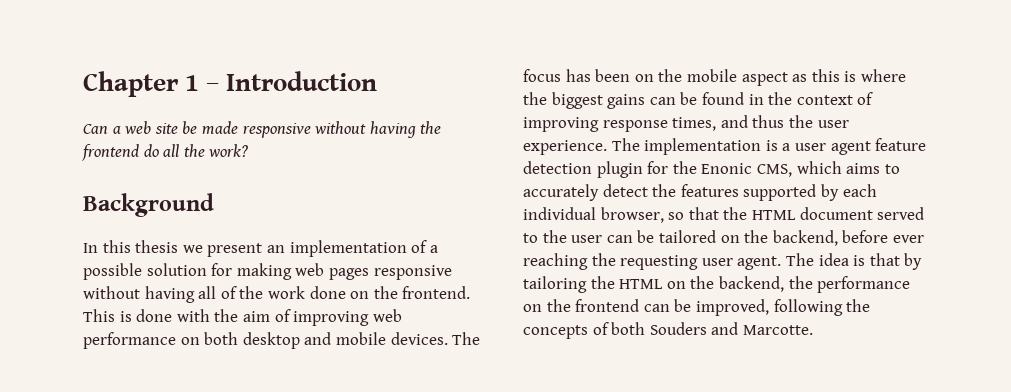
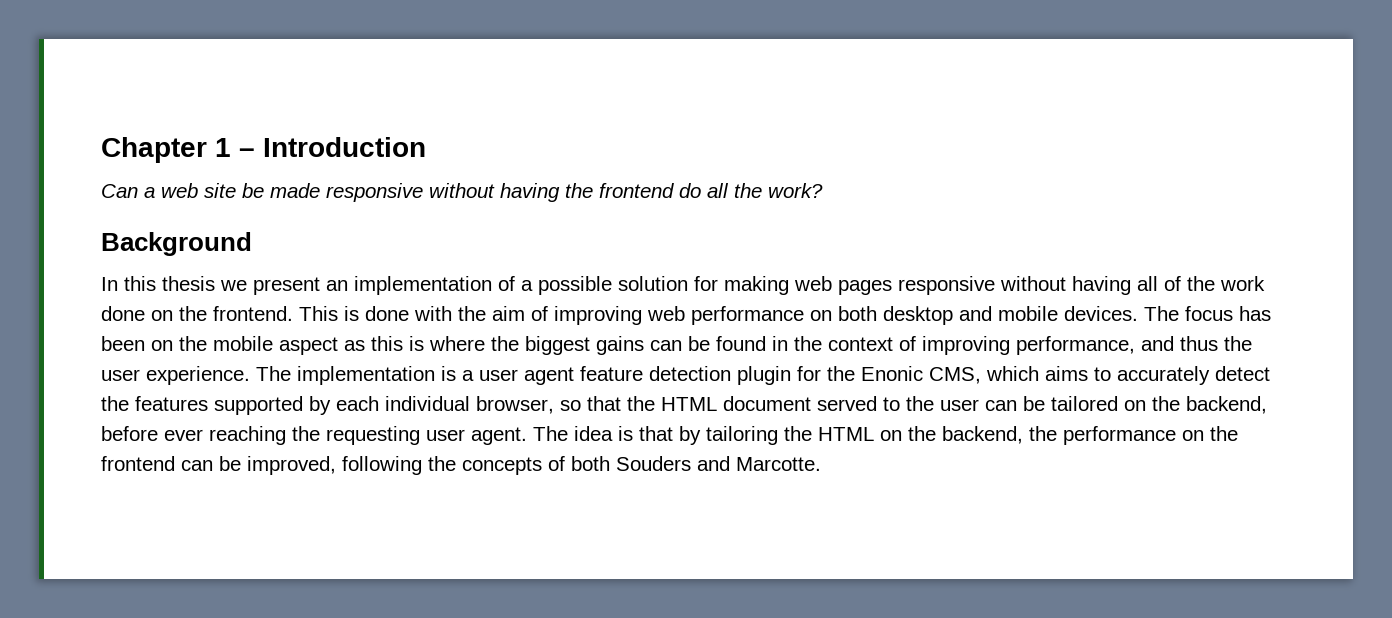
[602,117,717,132] response times, -> [1016,336,1135,355] performance,

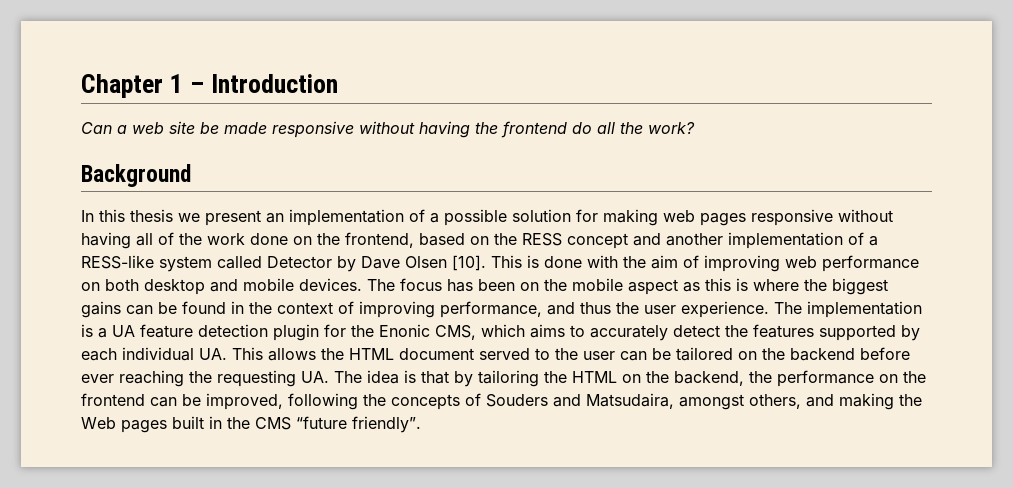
[213,306,293,321] frontend. -> [345,232,878,249] [81,255,486,272] frontend, based on the RESS concept and another implementation of a RESS-like system called Detector by Dave Olsen [10].
[479,367,574,385] user agent -> [112,325,135,337] UA
[476,396,621,414] browser, so that -> [199,347,316,361] UA. This allows
[1186,396,1267,414] backend, -> [790,348,855,361] backend
[426,427,527,445] user agent. -> [301,371,329,383] UA.
[571,456,610,471] both -> (481, 399) none
[736,457,821,471] Marcotte. -> [586,393,922,410] [81,416,421,433] Matsudaira, amongst others, and making the Web pages built in the CMS “future friendly”.

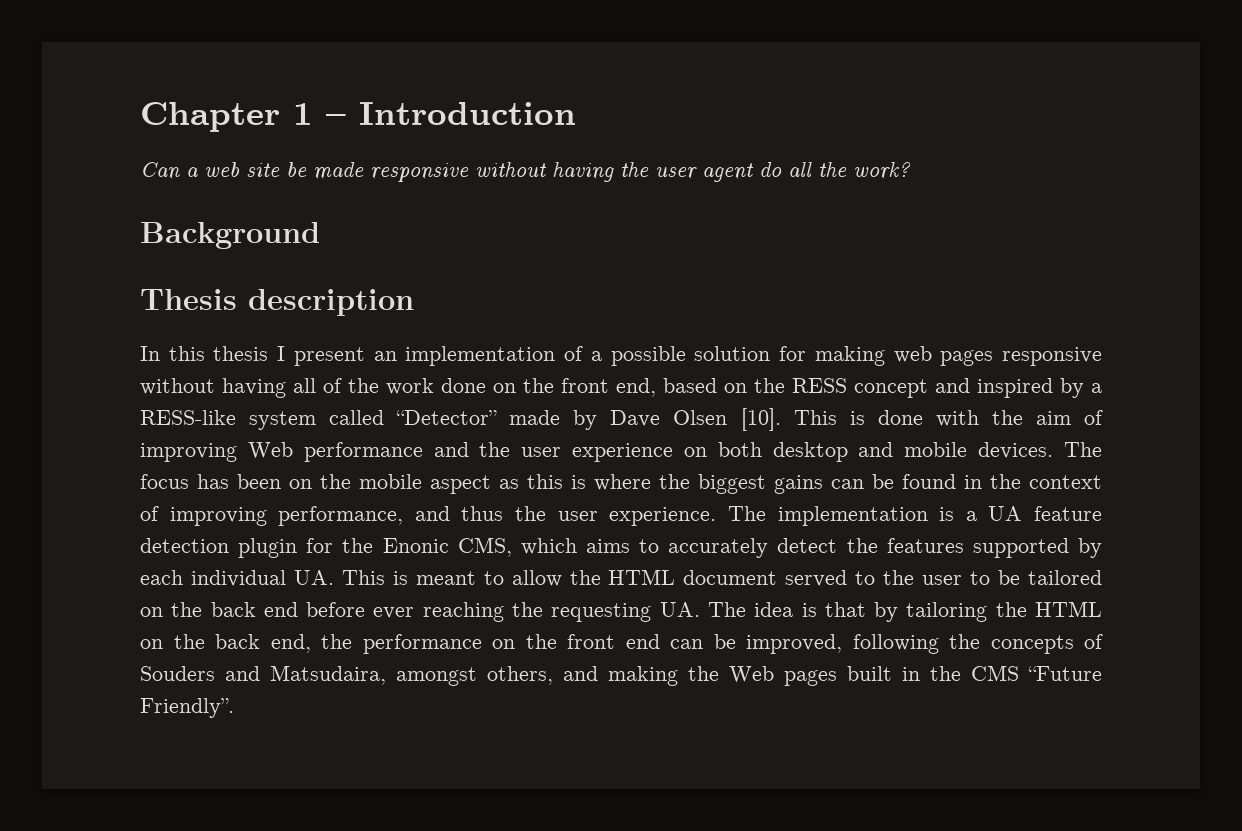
[501,121,567,138] frontend -> [655,163,754,182] user agent
(191, 175) none -> [140,289,414,316] // Thesis description
[178,213,200,222] we -> [277,346,286,361] I
[345,232,414,248] frontend, -> [561,378,656,397] front end,
[666,232,864,249] another implementation of -> [977,378,1084,398] inspired by
[267,256,332,268] Detector -> [396,410,561,425] “Detector” made
[785,255,919,272] web performance -> [247,442,674,462] Web performance and the user experience
[268,348,316,361] allows -> [392,570,562,587] is meant to allow
[620,351,647,361] can -> [970,571,991,585] to
[790,348,855,361] backend -> [210,602,298,617] back end
[674,371,744,386] backend, -> [215,634,311,653] back end,
[81,393,145,406] frontend -> [567,634,660,649] front end
[296,416,421,433] “future friendly”. -> [1028,666,1102,681] [140,698,234,718] “Future Friendly”.

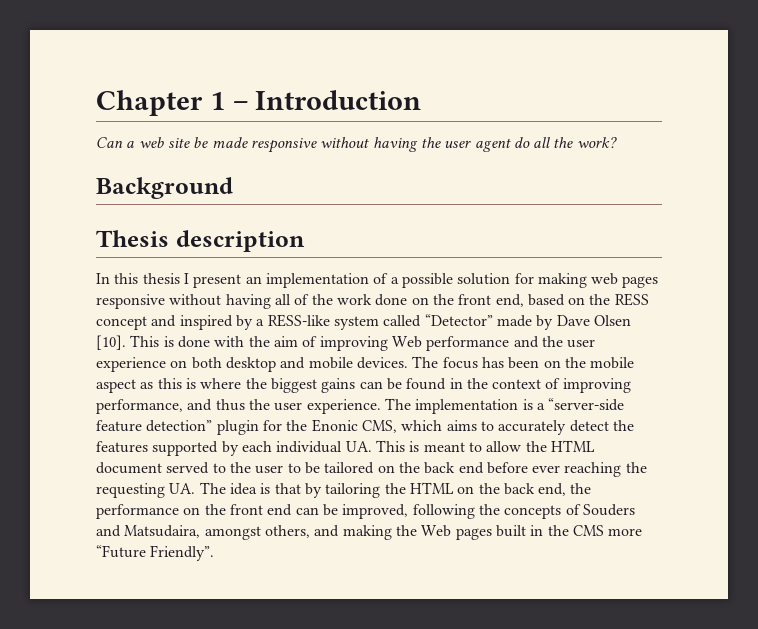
[988,506,1103,521] [140,538,229,553] UA feature detection -> [548,398,625,411] [96,420,213,432] “server-side feature detection”
(1019, 673) none -> [608,528,643,536] more

